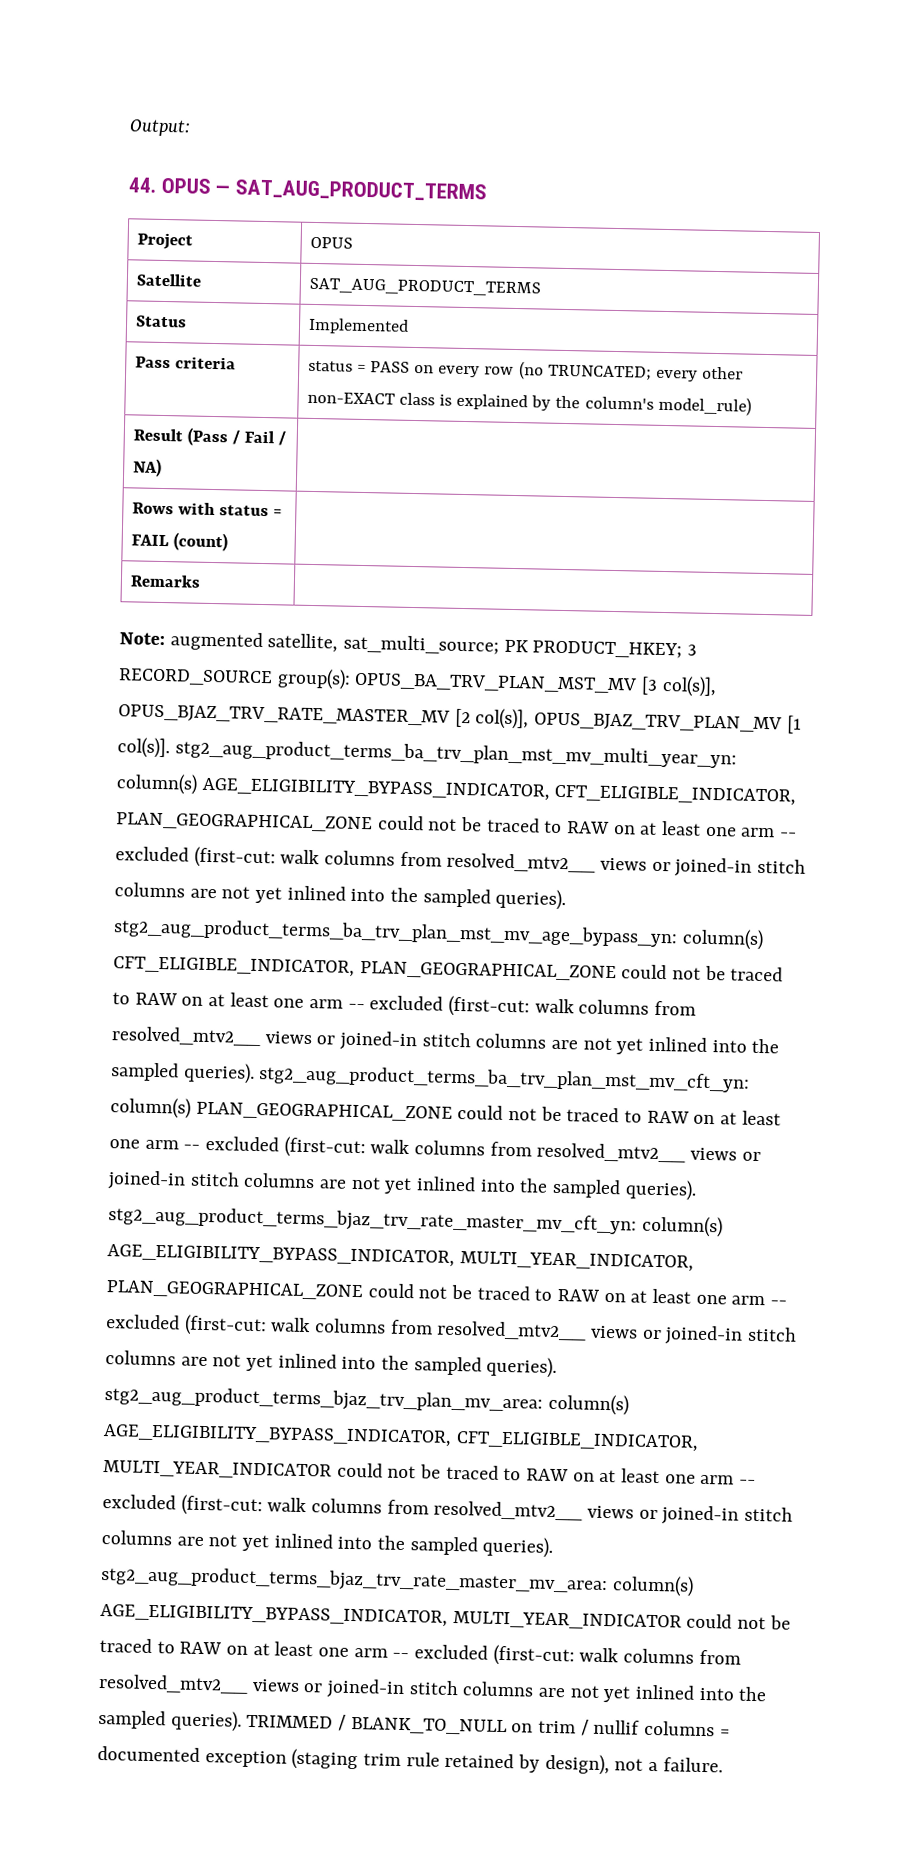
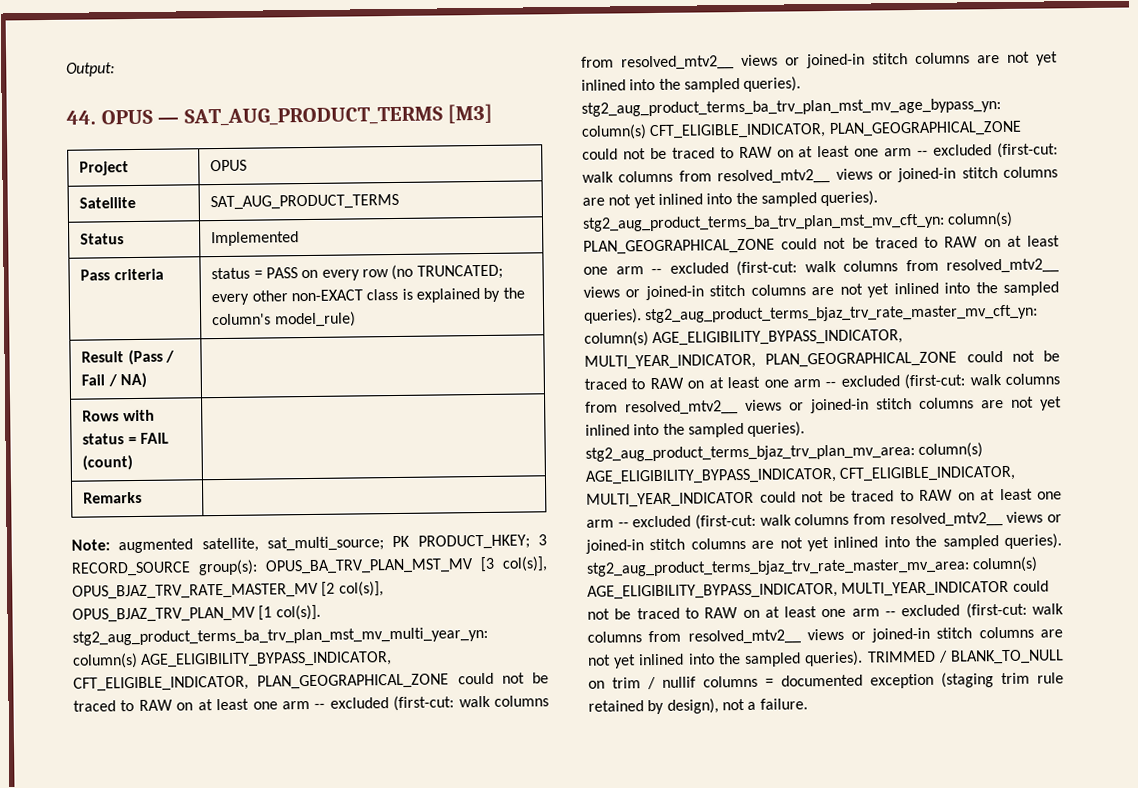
(488, 190) none -> [447,103,494,124] [M3]

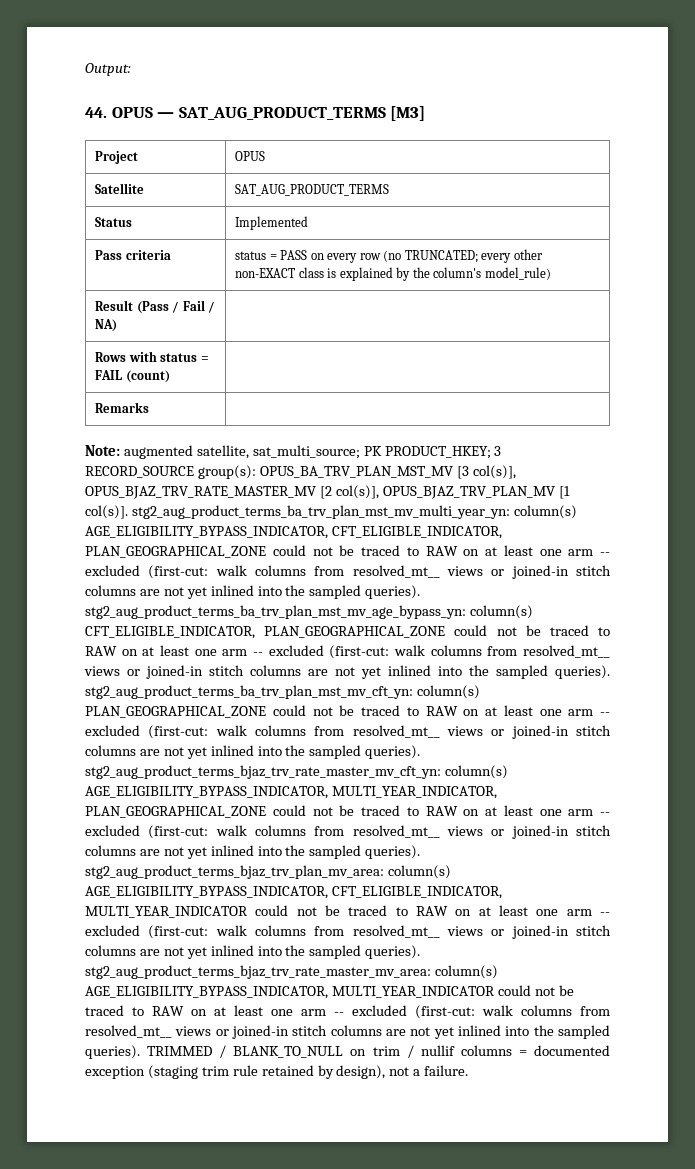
[621,55,734,71] resolved_mtv2__ -> [352,565,440,578] resolved_mt__
[717,168,831,185] resolved_mtv2__ -> [523,645,610,658] resolved_mt__
[946,258,1059,274] resolved_mtv2__ -> [352,725,440,738] resolved_mt__
[625,400,738,416] resolved_mtv2__ -> [352,825,440,838] resolved_mt__
[889,512,1003,528] resolved_mtv2__ -> [352,925,440,938] resolved_mt__
[687,629,801,645] resolved_mtv2__ -> [85,1025,172,1038] resolved_mt__

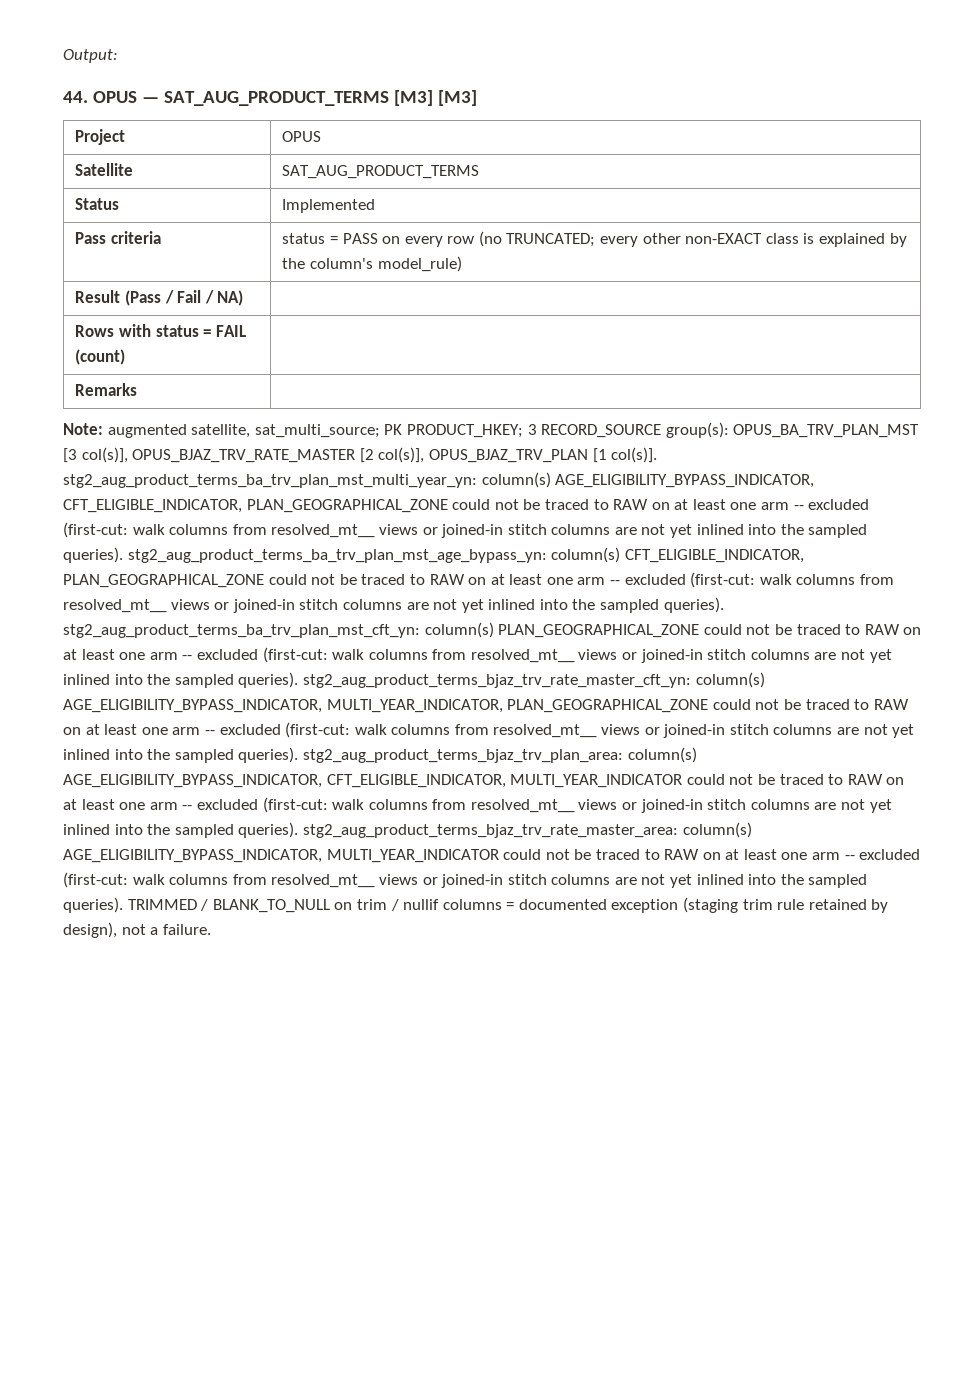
(426, 113) none -> [437,90,477,106] [M3]
[259,466,453,478] OPUS_BA_TRV_PLAN_MST_MV -> [733,424,920,438] OPUS_BA_TRV_PLAN_MST
[85,486,316,499] OPUS_BJAZ_TRV_RATE_MASTER_MV -> [132,449,356,463] OPUS_BJAZ_TRV_RATE_MASTER
[382,486,555,499] OPUS_BJAZ_TRV_PLAN_MV -> [428,449,588,463] OPUS_BJAZ_TRV_PLAN
[131,505,510,519] stg2_aug_product_terms_ba_trv_plan_mst_mv_multi_year_yn: -> [63,474,477,488] stg2_aug_product_terms_ba_trv_plan_mst_multi_year_yn:
[85,605,466,619] stg2_aug_product_terms_ba_trv_plan_mst_mv_age_bypass_yn: -> [127,549,547,563] stg2_aug_product_terms_ba_trv_plan_mst_age_bypass_yn:
[85,685,413,699] stg2_aug_product_terms_ba_trv_plan_mst_mv_cft_yn: -> [63,624,420,638] stg2_aug_product_terms_ba_trv_plan_mst_cft_yn:
[85,765,441,779] stg2_aug_product_terms_bjaz_trv_rate_master_mv_cft_yn: -> [302,674,691,688] stg2_aug_product_terms_bjaz_trv_rate_master_cft_yn:
[85,865,384,879] stg2_aug_product_terms_bjaz_trv_plan_mv_area: -> [302,749,623,763] stg2_aug_product_terms_bjaz_trv_plan_area:
[85,965,431,979] stg2_aug_product_terms_bjaz_trv_rate_master_mv_area: -> [302,824,678,838] stg2_aug_product_terms_bjaz_trv_rate_master_area:

